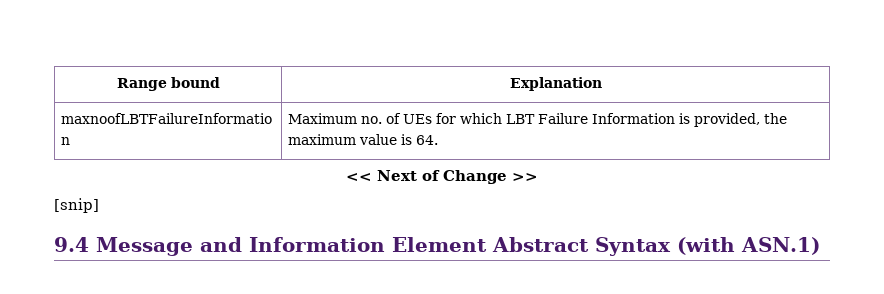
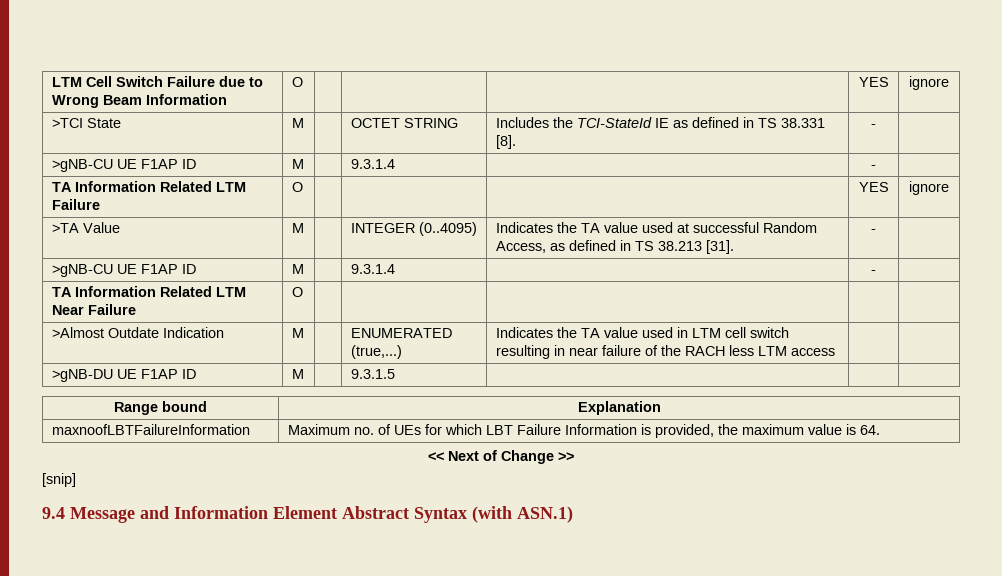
(116, 84) none -> [51,76,263,87] [51,94,227,108] [291,77,303,87] [858,77,889,87] [908,76,949,90] [51,118,121,128] [291,118,304,128] [350,118,458,128] [495,117,825,128] [495,135,516,149] [871,124,876,128] [51,159,196,172] [291,159,304,169] [350,159,395,169] [871,165,876,169] [51,181,246,192] [51,199,100,210] [291,182,303,192] [858,182,889,192] [908,181,949,195] [51,222,120,233] [291,223,304,233] [350,222,477,236] [495,222,817,233] [495,240,734,254] [871,229,876,233] [51,264,196,277] [291,264,304,274] [350,264,395,274] [871,270,876,274] [51,286,246,297] [51,304,136,315] [291,287,303,297] [51,327,224,338] [291,328,304,338] [350,328,452,338] [350,345,402,359] [495,327,789,338] [495,345,835,359] [51,369,196,382] [291,369,304,379] [350,369,395,379] LTM Cell Switch Failure due to Wrong Beam Information | O | | | | YES | ignore // >TCI State | M | | OCTET STRING | Includes the TCI-StateId IE as defined in TS 38.331 [8]. | - | // >gNB-CU UE F1AP ID | M | | 9.3.1.4 | | - | // TA Information Related LTM Failure | O | | | | YES | ignore // >TA Value | M | | INTEGER (0..4095) | Indicates the TA value used at successful Random Access, as defined in TS 38.213 [31]. | - | // >gNB-CU UE F1AP ID | M | | 9.3.1.4 | | - | // TA Information Related LTM Near Failure | O | | | | | // >Almost Outdate Indication | M | | ENUMERATED (true,...) | Indicates the TA value used in LTM cell switch resulting in near failure of the RACH less LTM access | | // >gNB-DU UE F1AP ID | M | | 9.3.1.5 | | | //

